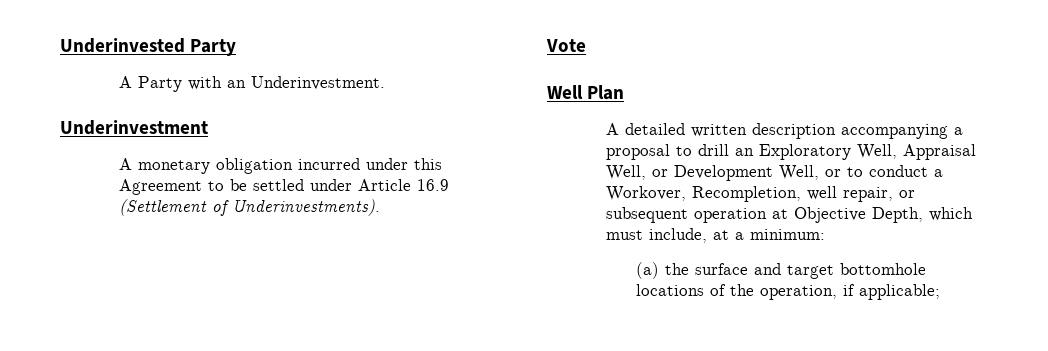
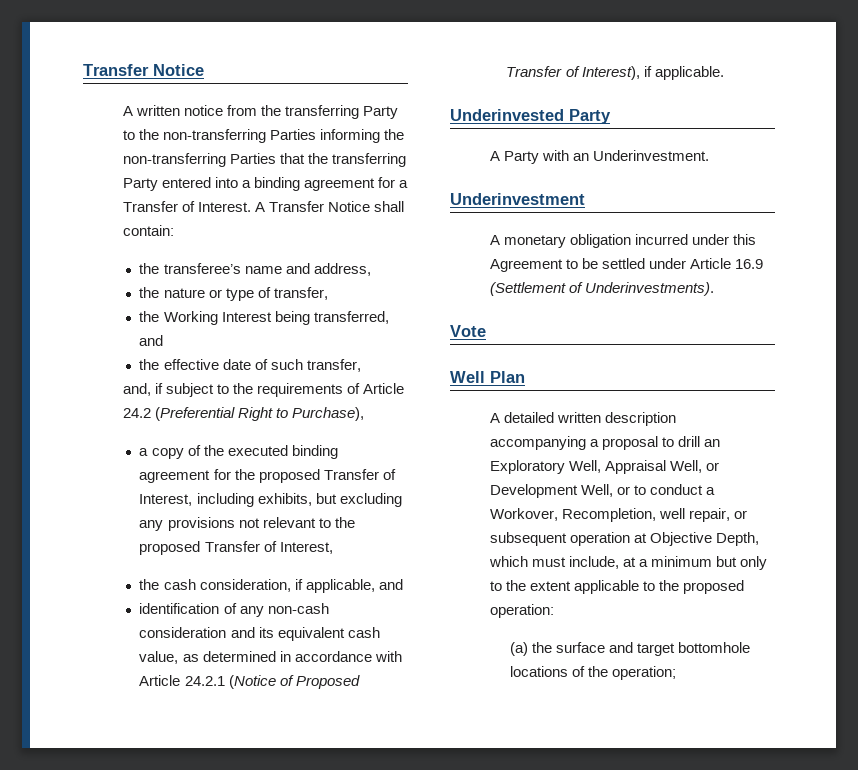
(60, 45) none -> [83,64,204,76] [122,105,399,119] [122,129,405,143] [122,153,407,167] [122,177,409,191] [122,201,405,212] [122,225,174,236] [139,263,371,276] [139,287,328,301] [139,311,389,325] [139,335,164,346] [139,359,361,372] [122,383,405,397] [122,407,365,421] [139,445,338,459] [139,469,396,483] [139,493,402,507] [139,517,355,531] [139,541,333,555] [139,579,403,593] [139,603,329,617] [139,627,380,641] [139,651,402,664] [139,675,360,689] [506,66,724,80] Transfer Notice // A written notice from the transferring Party to the non-transferring Parties informing the non-transferring Parties that the transferring Party entered into a binding agreement for a Transfer of Interest. A Transfer Notice shall contain: // the transferee’s name and address, // the nature or type of transfer, // the Working Interest being transferred, and // the effective date of such transfer, // and, if subject to the requirements of Article 24.2 (Preferential Right to Purchase), // a copy of the executed binding agreement for the proposed Transfer of Interest, including exhibits, but excluding any provisions not relevant to the proposed Transfer of Interest, // the cash consideration, if applicable, and // identification of any non-cash consideration and its equivalent cash value, as determined in accordance with Article 24.2.1 (Notice of Proposed Transfer of Interest), if applicable. //
[750,229,826,240] minimum: -> [651,556,768,570] [489,580,745,594] [489,604,554,618] minimum but only to the extent applicable to the proposed operation:
[759,284,940,300] operation, if applicable; -> [612,666,677,680] operation;

